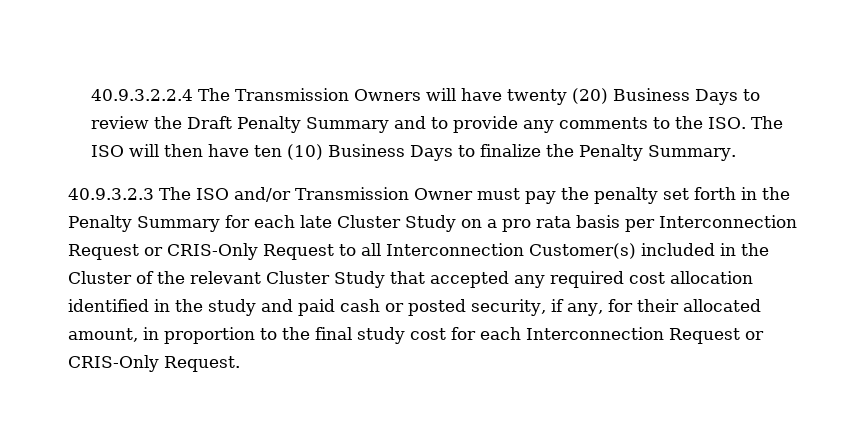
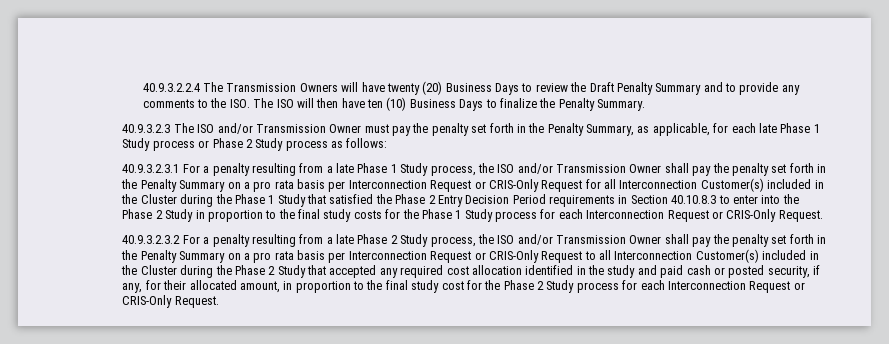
[136,215,456,232] Summary for each late Cluster Study -> [586,123,820,136] [122,138,388,151] [122,163,827,176] [121,178,824,192] [121,194,799,207] [122,209,823,222] [122,234,827,247] [121,250,226,263] Summary, as applicable, for each late Phase 1 Study process or Phase 2 Study process as follows: // 40.9.3.2.3.1 For a penalty resulting from a late Phase 1 Study process, the ISO and/or Transmission Owner shall pay the penalty set forth in the Penalty Summary on a pro rata basis per Interconnection Request or CRIS-Only Request for all Interconnection Customer(s) included in the Cluster during the Phase 1 Study that satisfied the Phase 2 Entry Decision Period requirements in Section 40.10.8.3 to enter into the Phase 2 Study in proportion to the final study costs for the Phase 1 Study process for each Interconnection Request or CRIS-Only Request. // 40.9.3.2.3.2 For a penalty resulting from a late Phase 2 Study process, the ISO and/or Transmission Owner shall pay the penalty set forth in the Penalty Summary
[135,271,330,284] of the relevant Cluster -> [180,265,276,278] during the Phase 2
(476, 333) none -> [484,280,638,293] the Phase 2 Study process for

